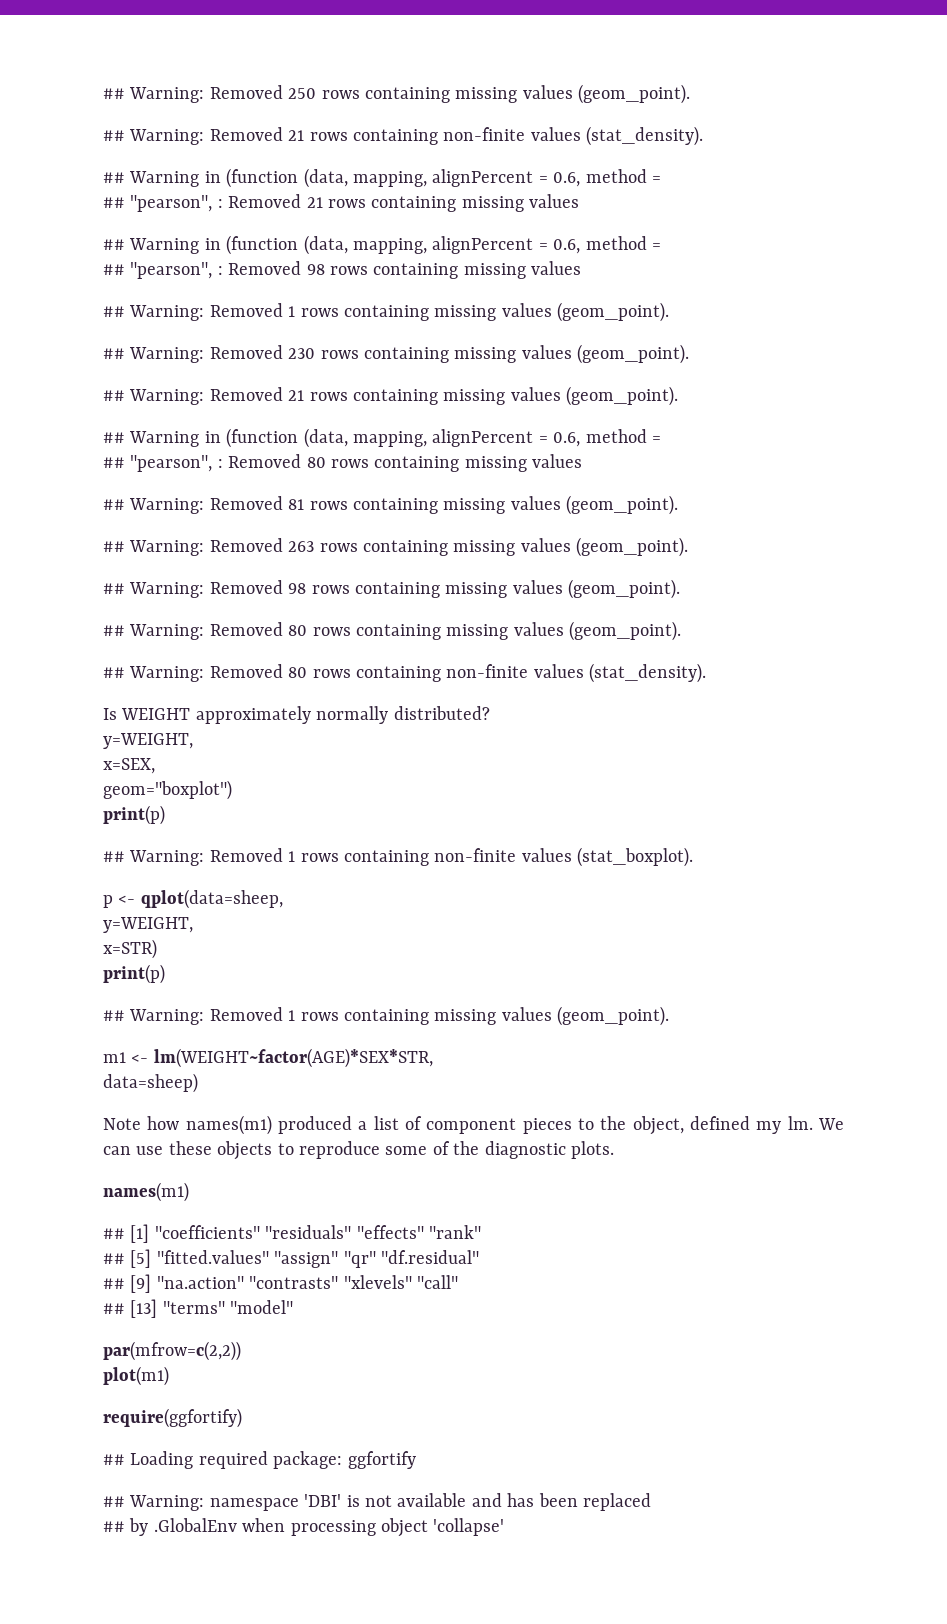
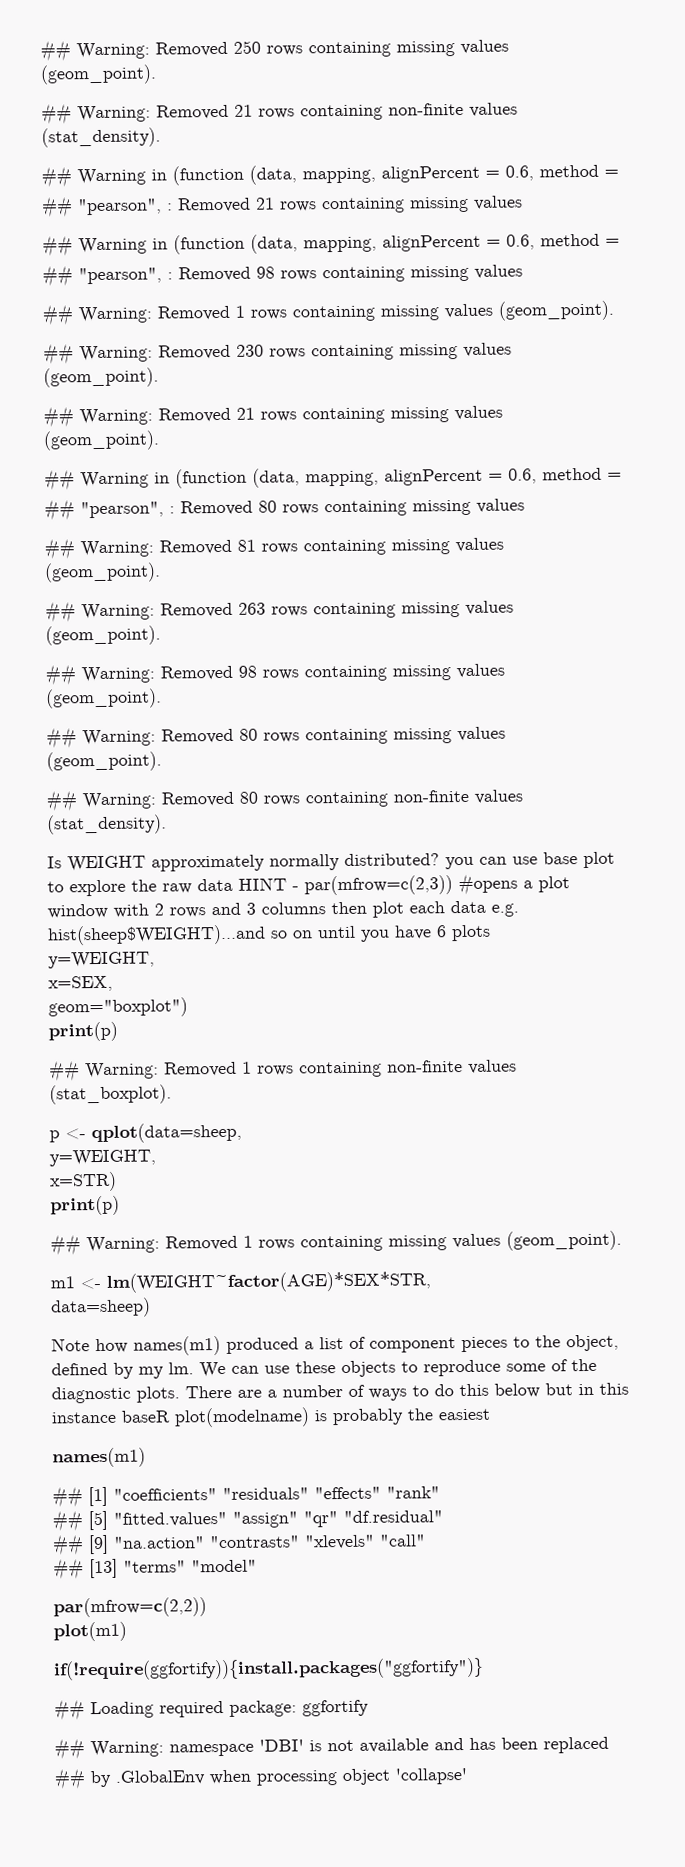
(490, 713) none -> [445,851,615,870] [47,873,570,897] [47,900,519,919] [47,924,491,946] you can use base plot to explore the raw data HINT - par(mfrow=c(2,3)) #opens a plot window with 2 rows and 3 columns then plot each data e.g. hist(sheep$WEIGHT)…and so on until you have 6 plots
(750, 1123) none -> [113,1362,134,1379] by
(614, 1150) none -> [185,1382,629,1401] [51,1407,490,1428] There are a number of ways to do this below but in this instance baseR plot(modelname) is probably the easiest
[103,1408,242,1428] require(ggfortify) -> [53,1657,484,1681] if(!require(ggfortify)){install.packages("ggfortify")}

